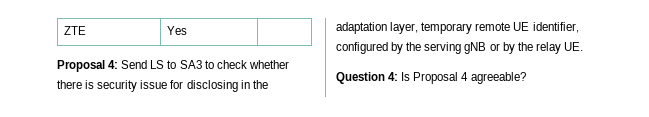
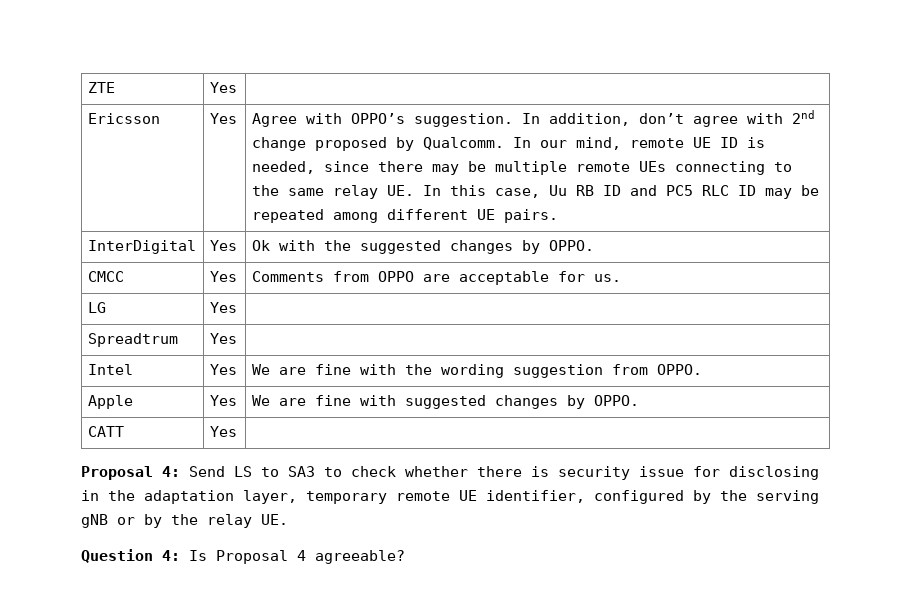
(187, 30) none -> [87,113,160,124] [209,113,237,124] [251,110,815,127] [251,137,765,151] [251,161,792,175] [251,185,819,199] [251,209,558,223] [87,240,196,254] [209,240,237,251] [251,240,594,254] [87,271,124,282] [209,271,237,282] [251,271,621,285] [87,302,106,313] [209,302,237,313] [87,333,178,347] [209,333,237,344] [87,364,133,375] [209,364,237,375] [251,364,702,378] [87,395,133,409] [209,395,237,406] [251,395,639,409] [87,426,124,437] [209,426,237,437] // Ericsson | Yes | Agree with OPPO’s suggestion. In addition, don’t agree with 2nd change proposed by Qualcomm. In our mind, remote UE ID is needed, since there may be multiple remote UEs connecting to the same relay UE. In this case, Uu RB ID and PC5 RLC ID may be repeated among different UE pairs. // InterDigital | Yes | Ok with the suggested changes by OPPO. // CMCC | Yes | Comments from OPPO are acceptable for us. // LG | Yes | // Spreadtrum | Yes | // Intel | Yes | We are fine with the wording suggestion from OPPO. // Apple | Yes | We are fine with suggested changes by OPPO. // CATT | Yes |

